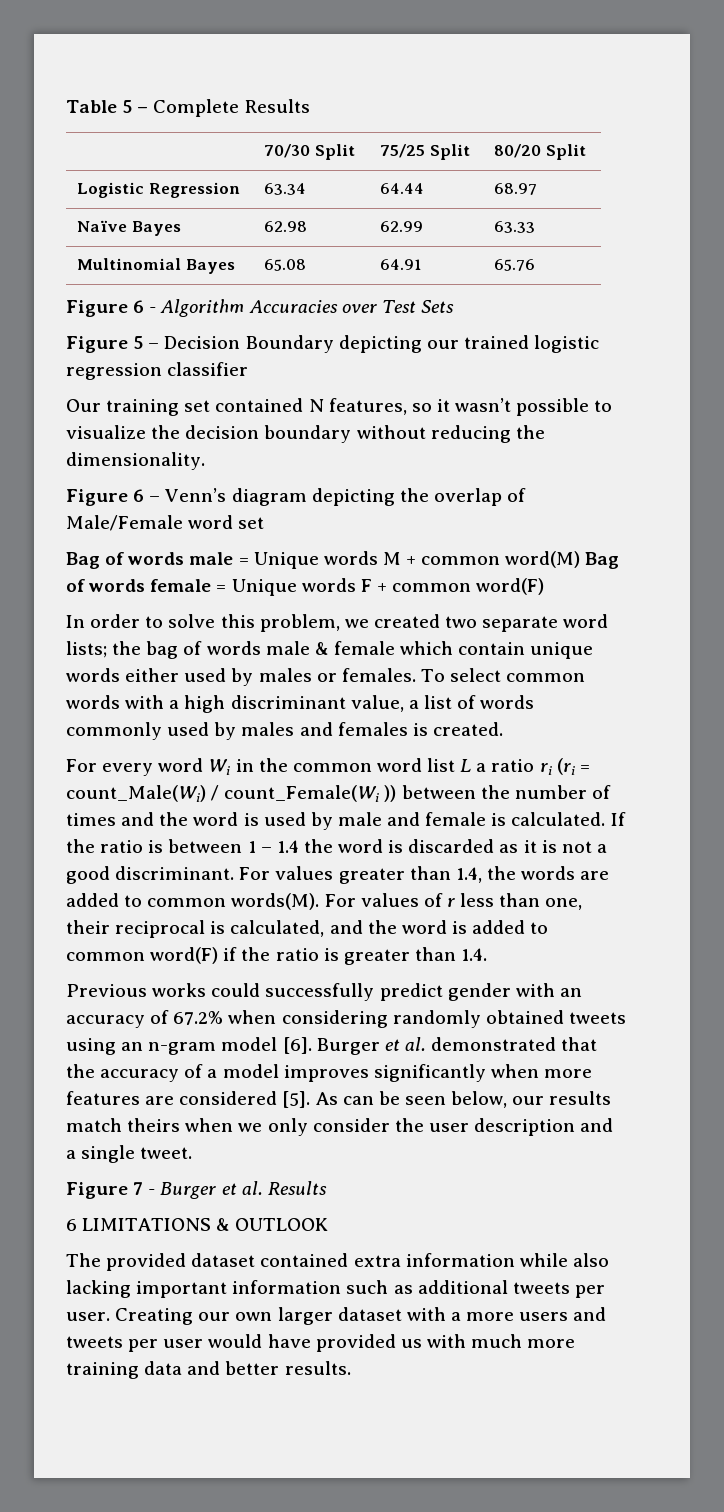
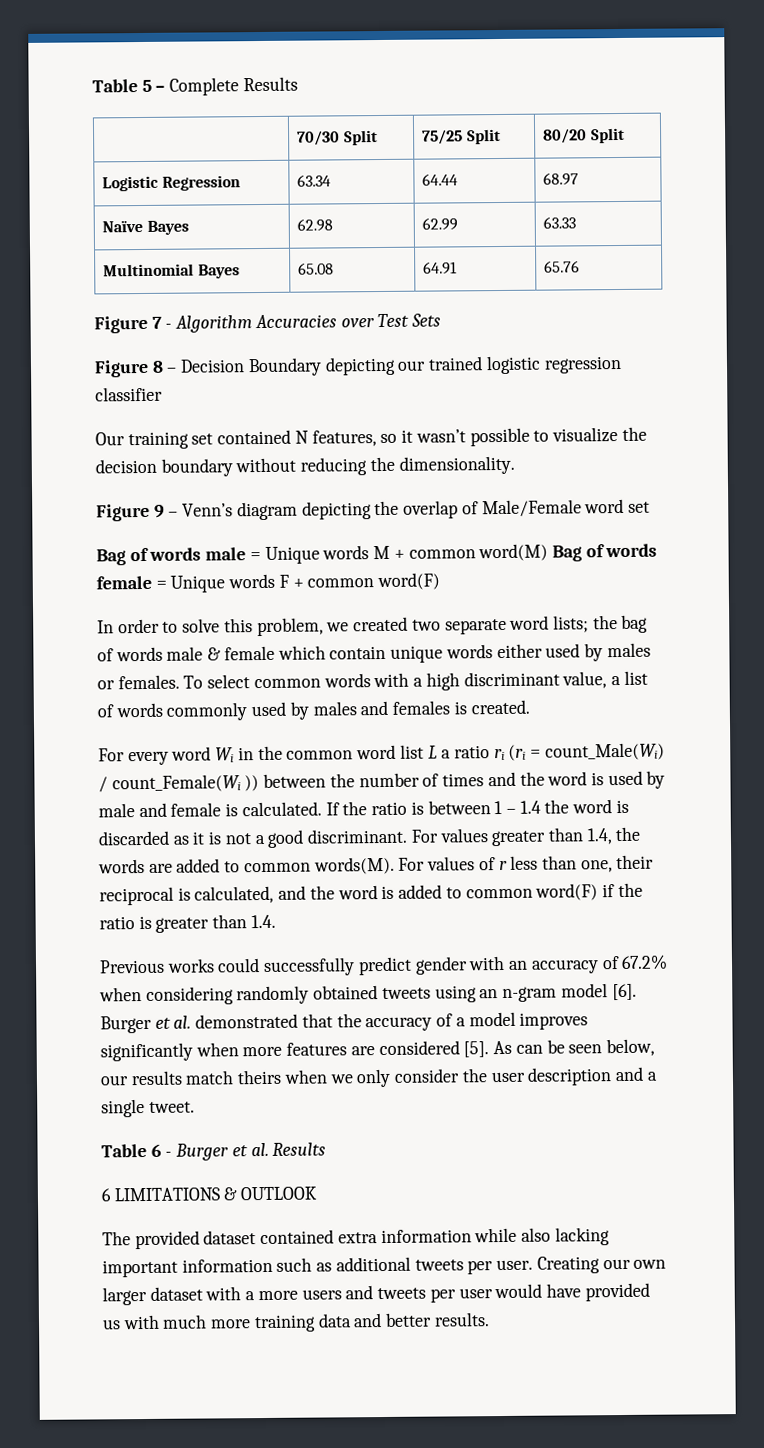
[133,300,145,313] 6 -> [151,316,162,329] 7
[133,336,144,349] 5 -> [151,360,164,373] 8
[133,489,145,502] 6 -> [153,504,165,518] 9
[66,1182,144,1199] Figure 7 -> [101,1143,162,1158] Table 6

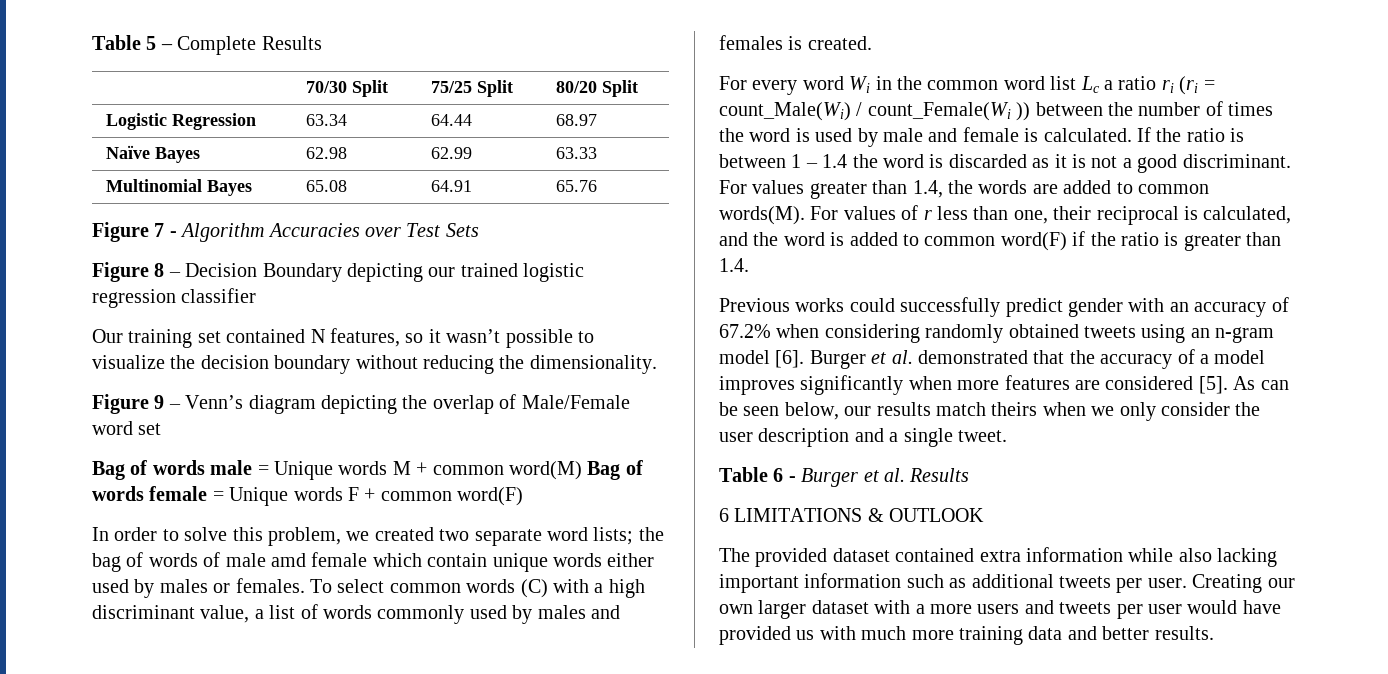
[166,646,222,661] male & -> [203,552,306,567] of male amd
(371, 680) none -> [520,579,548,598] (C)
[427,745,438,759] L -> [1080,76,1100,93] Lc
[487,771,516,787] and -> (1274, 109) none

